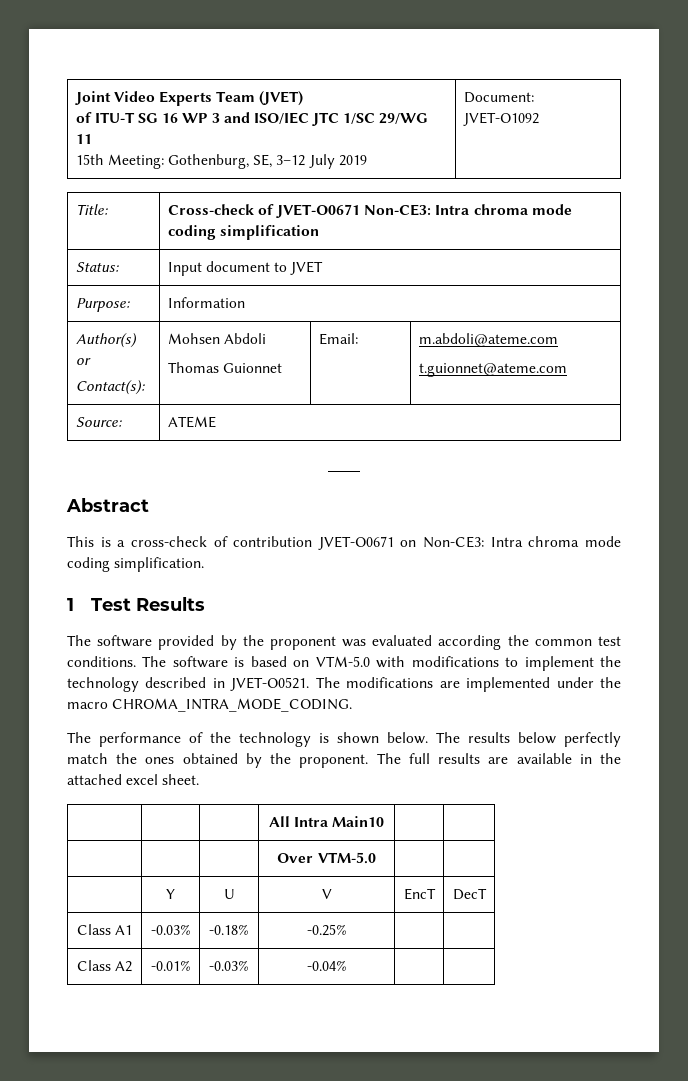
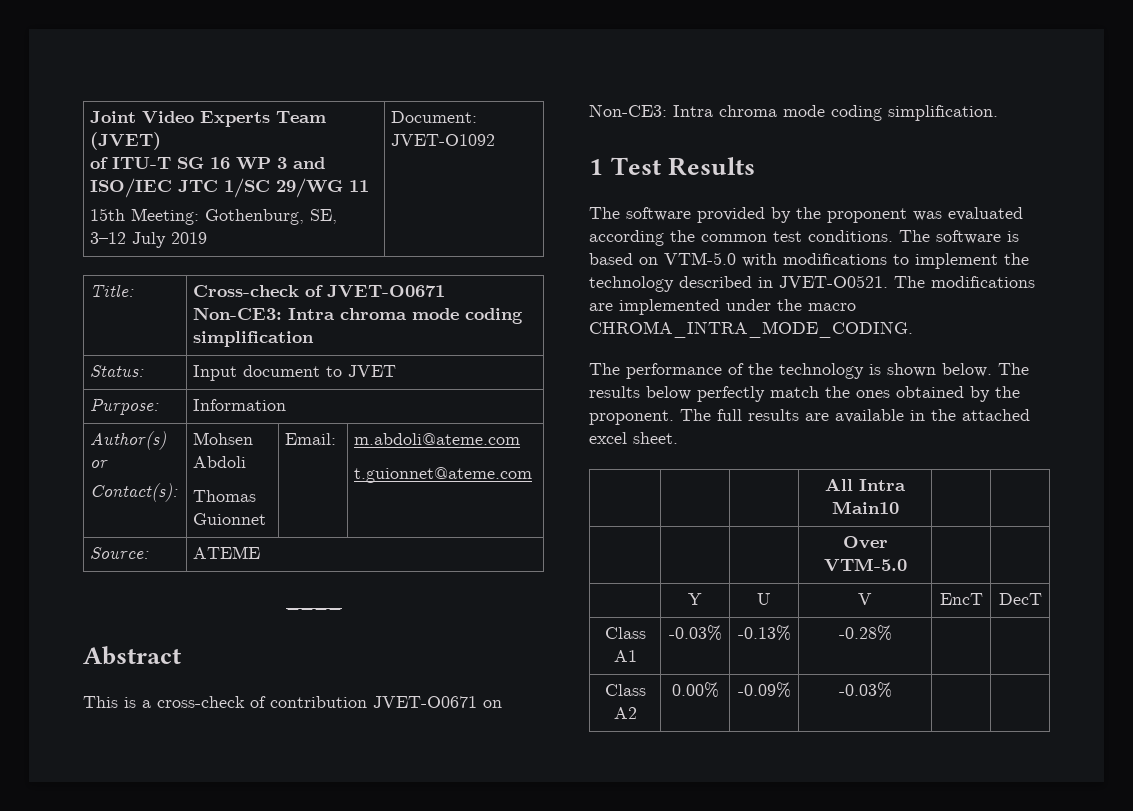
[209,924,249,935] [306,924,347,936] -0.18% | -0.25% -> [737,625,791,641] [838,625,892,641] -0.13% | -0.28%
[150,960,191,971] [209,960,249,971] [306,960,347,971] -0.01% | -0.03% | -0.04% -> [671,682,719,698] [737,682,791,698] [838,682,892,698] 0.00% | -0.09% | -0.03%

